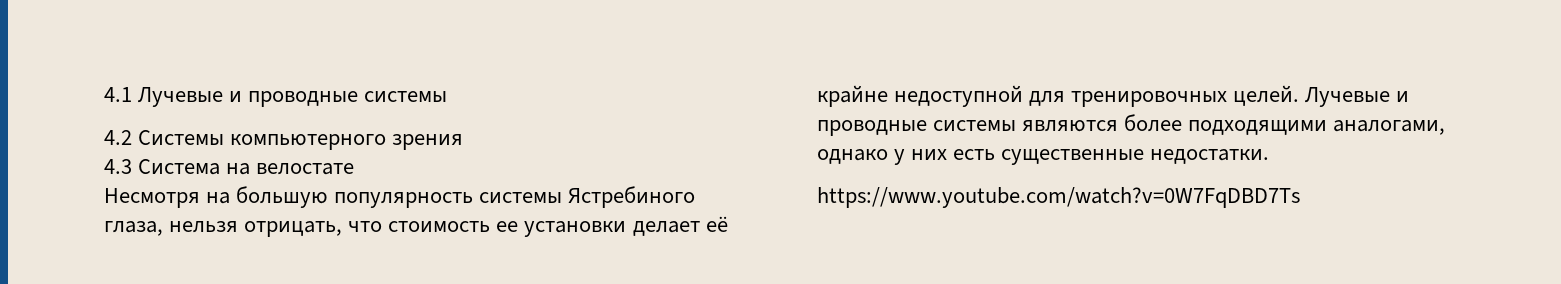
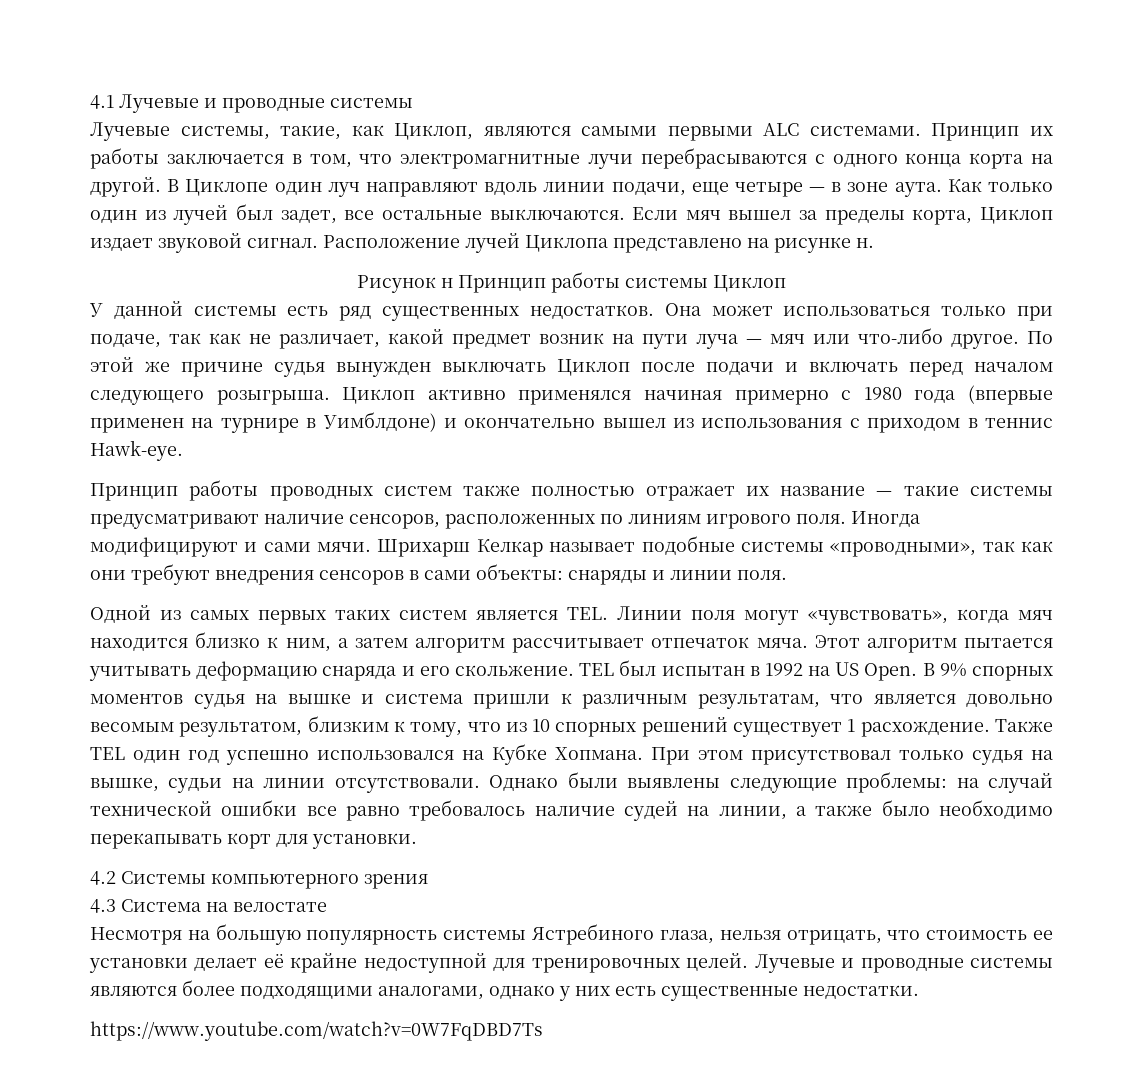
(448, 96) none -> [90,122,1053,141] [90,148,1054,169] [90,177,1053,197] [90,204,1053,225] [90,233,874,253] [357,272,786,293] [89,301,1054,321] [90,328,1053,349] [90,357,1053,377] [90,385,1054,405] [90,412,1053,433] [90,440,183,461] [90,480,1053,501] [90,511,920,529] [90,536,1053,557] [90,564,787,585] [90,605,1053,625] [90,632,1053,653] [89,660,1053,681] [90,693,1053,709] [90,716,1053,737] [90,744,1053,765] [90,772,1053,793] [90,800,1054,821] [90,833,417,849] // Лучевые системы, такие, как Циклоп, являются самыми первыми ALC системами. Принцип их работы заключается в том, что электромагнитные лучи перебрасываются с одного конца корта на другой. В Циклопе один луч направляют вдоль линии подачи, еще четыре — в зоне аута. Как только один из лучей был задет, все остальные выключаются. Если мяч вышел за пределы корта, Циклоп издает звуковой сигнал. Расположение лучей Циклопа представлено на рисунке н. // Рисунок н Принцип работы системы Циклоп // У данной системы есть ряд существенных недостатков. Она может использоваться только при подаче, так как не различает, какой предмет возник на пути луча — мяч или что-либо другое. По этой же причине судья вынужден выключать Циклоп после подачи и включать перед началом следующего розыгрыша. Циклоп активно применялся начиная примерно с 1980 года (впервые применен на турнире в Уимблдоне) и окончательно вышел из использования с приходом в теннис Hawk-eye. // Принцип работы проводных систем также полностью отражает их название — такие системы предусматривают наличие сенсоров, расположенных по линиям игрового поля. Иногда модифицируют и сами мячи. Шрихарш Келкар называет подобные системы «проводными», так как они требуют внедрения сенсоров в сами объекты: снаряды и линии поля. // Одной из самых первых таких систем является TEL. Линии поля могут «чувствовать», когда мяч находится близко к ним, а затем алгоритм рассчитывает отпечаток мяча. Этот алгоритм пытается учитывать деформацию снаряда и его скольжение. TEL был испытан в 1992 на US Open. В 9% спорных моментов судья на вышке и система пришли к различным результатам, что является довольно весомым результатом, близким к тому, что из 10 спорных решений существует 1 расхождение. Также TEL один год успешно использовался на Кубке Хопмана. При этом присутствовал только судья на вышке, судьи на линии отсутствовали. Однако были выявлены следующие проблемы: на случай технической ошибки все равно требовалось наличие судей на линии, а также было необходимо перекапывать корт для установки.

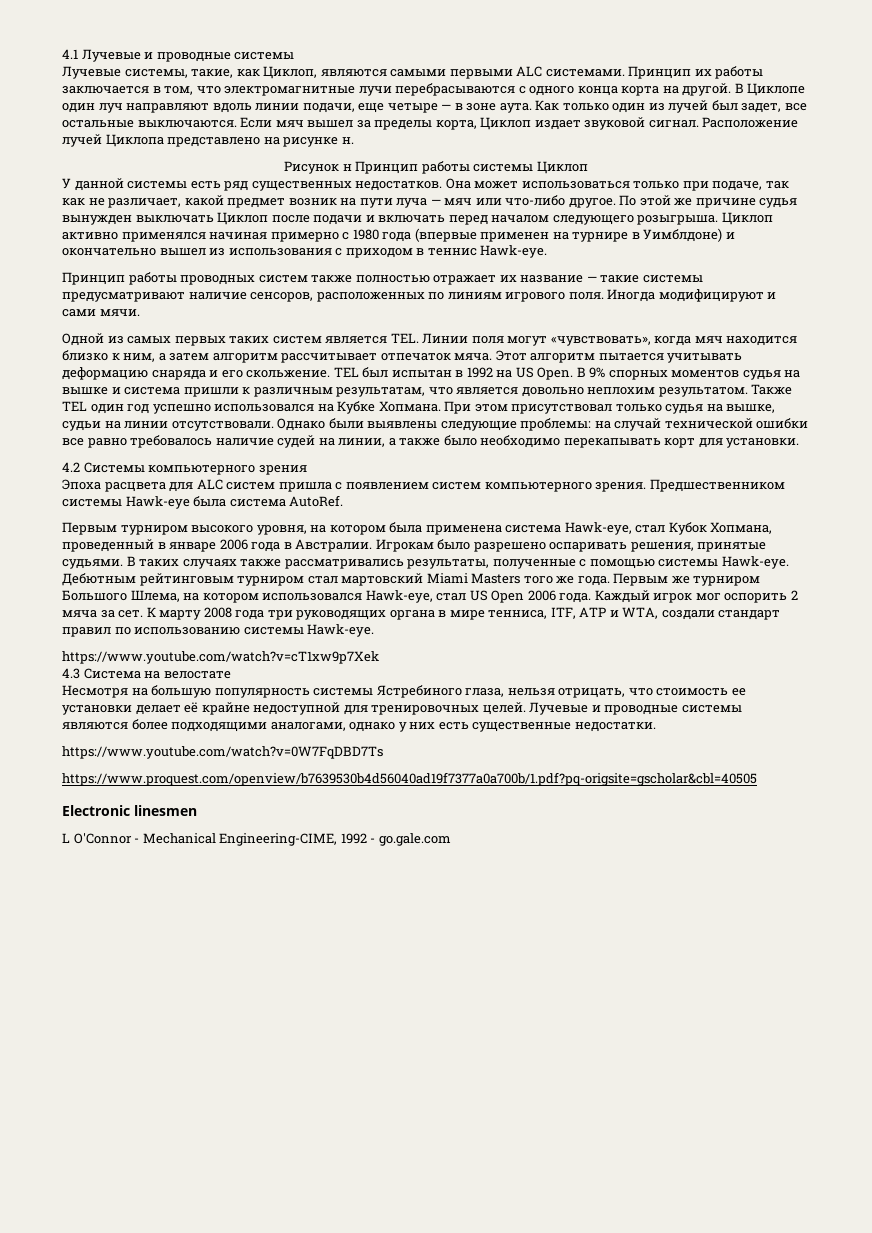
[377,536,1053,557] [90,564,787,585] Шрихарш Келкар называет подобные системы «проводными», так как они требуют внедрения сенсоров в сами объекты: снаряды и линии поля. -> (140, 312) none
[90,716,990,737] весомым результатом, близким к тому, что из 10 спорных решений существует 1 расхождение. -> [587,387,748,397] неплохим результатом.
(428, 881) none -> [62,479,785,492] [62,495,344,509] [62,522,773,535] [62,539,767,552] [62,556,789,569] [62,573,761,586] [62,590,798,603] [62,607,781,620] [62,624,375,637] [62,651,379,664] // Эпоха расцвета для ALC систем пришла с появлением систем компьютерного зрения. Предшественником системы Hawk-eye была система AutoRef. // Первым турниром высокого уровня, на котором была применена система Hawk-eye, стал Кубок Хопмана, проведенный в январе 2006 года в Австралии. Игрокам было разрешено оспаривать решения, принятые судьями. В таких случаях также рассматривались результаты, полученные с помощью системы Hawk-eye. Дебютным рейтинговым турниром стал мартовский Miami Masters того же года. Первым же турниром Большого Шлема, на котором использовался Hawk-eye, стал US Open 2006 года. Каждый игрок мог оспорить 2 мяча за сет. К марту 2008 года три руководящих органа в мире тенниса, ITF, ATP и WTA, создали стандарт правил по использованию системы Hawk-eye. // https://www.youtube.com/watch?v=cT1xw9p7Xek
(543, 1031) none -> [62,772,757,786] [62,805,197,816] [62,833,451,846] // https://www.proquest.com/openview/b7639530b4d56040ad19f7377a0a700b/1.pdf?pq-origsite=gscholar&cbl=40505 // Electronic linesmen // L O'Connor - Mechanical Engineering-CIME, 1992 - go.gale.com

